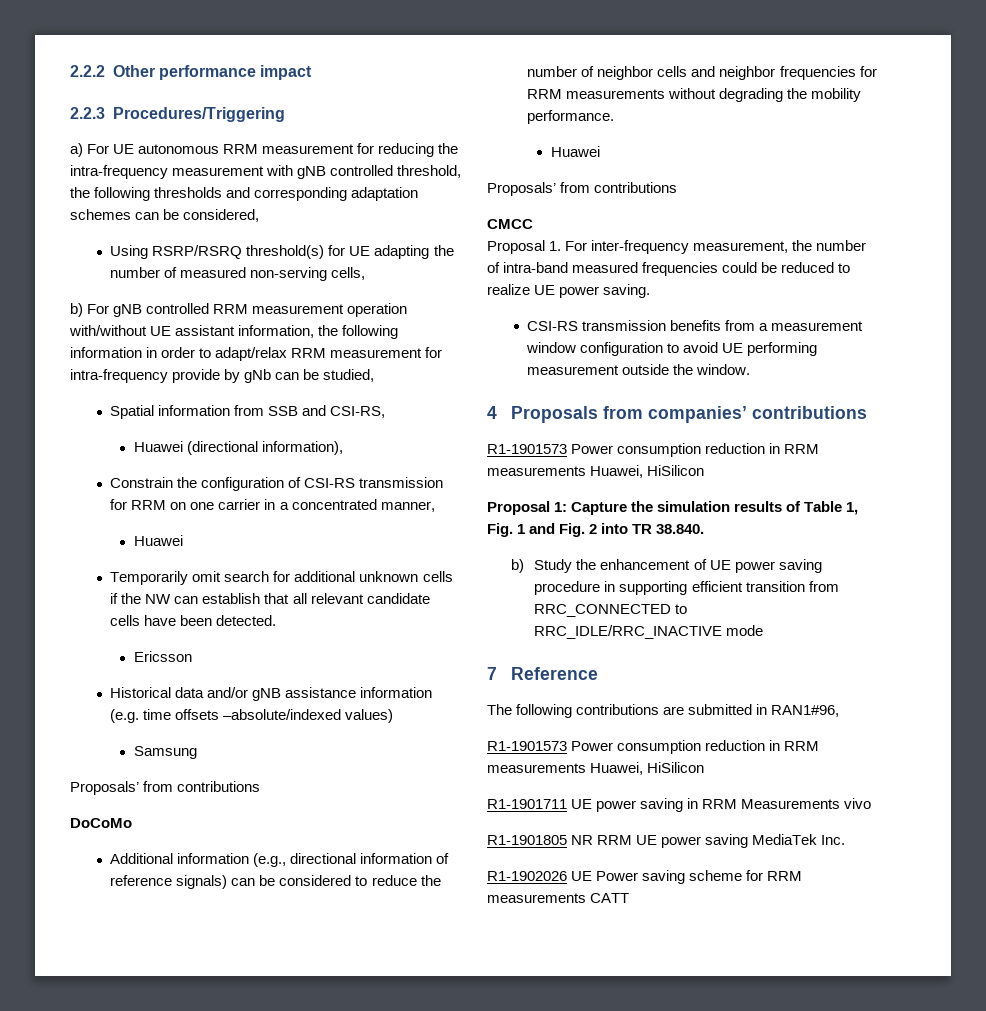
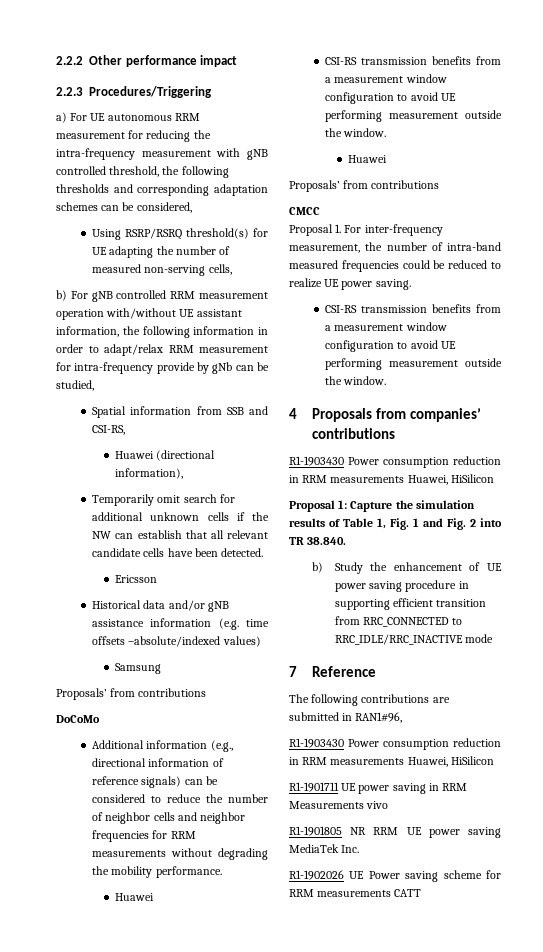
[110,477,444,491] [110,499,435,512] [133,535,183,546] // Constrain the configuration of CSI-RS transmission for RRM on one carrier in a concentrated manner, // Huawei -> (184, 473) none
(600, 151) none -> [325,56,501,65] [325,74,447,83] [325,92,456,104] [325,110,502,122] [325,128,387,137] [348,155,388,163] // CSI-RS transmission benefits from a measurement window configuration to avoid UE performing measurement outside the window. // Huawei
[487,444,567,454] R1-1901573 -> [289,456,344,466] R1-1903430
[487,741,567,751] R1-1901573 -> [289,738,344,748] R1-1903430

